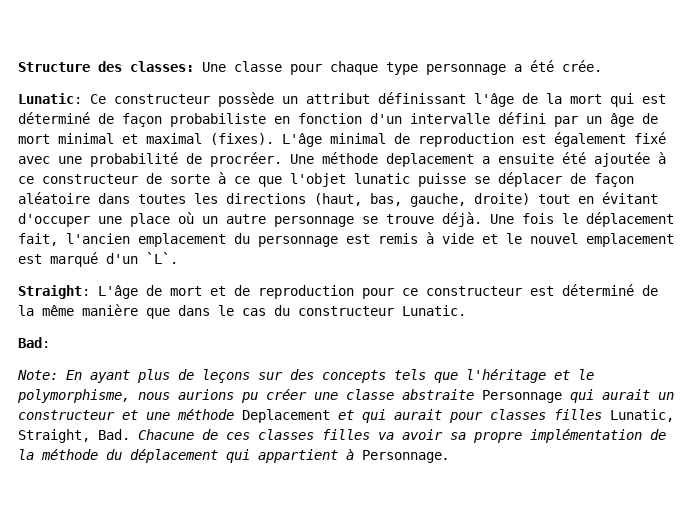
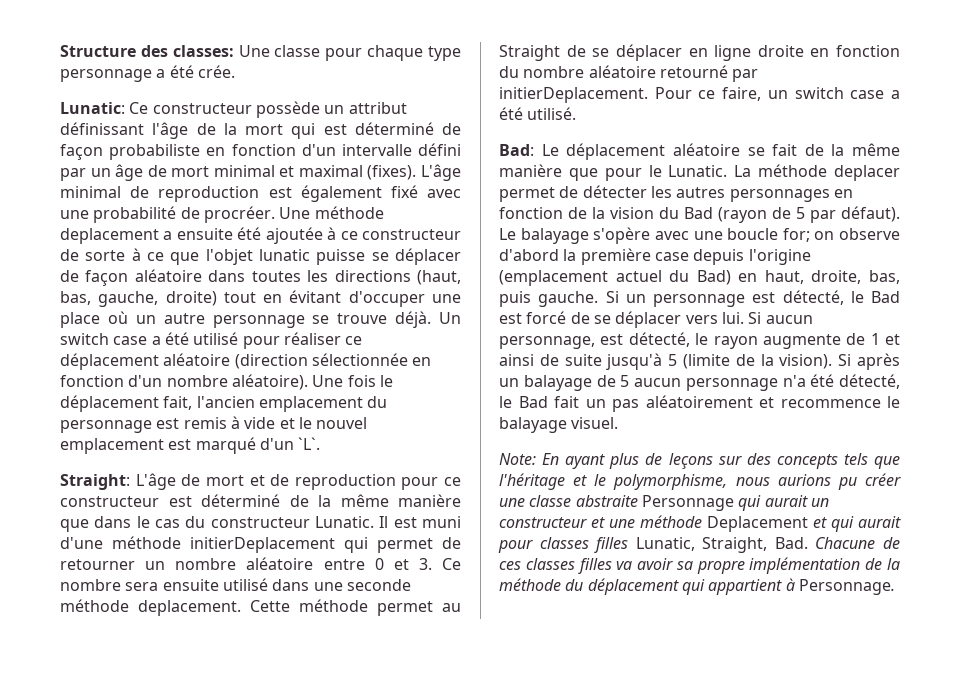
(482, 219) none -> [439,312,461,324] [60,332,363,349] [60,353,432,370] [60,374,308,390] Un switch case a été utilisé pour réaliser ce déplacement aléatoire (direction sélectionnée en fonction d'un nombre aléatoire).
[18,337,50,348] // Bad: -> [379,516,461,528] [60,536,461,553] [60,557,461,570] [60,578,411,591] [60,599,461,616] [499,44,900,61] [499,65,759,82] [499,87,900,103] [499,107,577,120] [499,143,900,160] [499,164,900,181] [499,185,853,202] [499,206,900,223] [499,227,900,244] [499,248,811,265] [499,270,900,286] [499,290,900,307] [499,311,813,328] [499,332,900,349] [499,353,900,370] [499,374,900,391] [499,395,900,412] [499,417,619,433] Il est muni d'une méthode initierDeplacement qui permet de retourner un nombre aléatoire entre 0 et 3. Ce nombre sera ensuite utilisé dans une seconde méthode deplacement. Cette méthode permet au Straight de se déplacer en ligne droite en fonction du nombre aléatoire retourné par initierDeplacement. Pour ce faire, un switch case a été utilisé. // Bad: Le déplacement aléatoire se fait de la même manière que pour le Lunatic. La méthode deplacer permet de détecter les autres personnages en fonction de la vision du Bad (rayon de 5 par défaut). Le balayage s'opère avec une boucle for; on observe d'abord la première case depuis l'origine (emplacement actuel du Bad) en haut, droite, bas, puis gauche. Si un personnage est détecté, le Bad est forcé de se déplacer vers lui. Si aucun personnage, est détecté, le rayon augmente de 1 et ainsi de suite jusqu'à 5 (limite de la vision). Si après un balayage de 5 aucun personnage n'a été détecté, le Bad fait un pas aléatoirement et recommence le balayage visuel.

